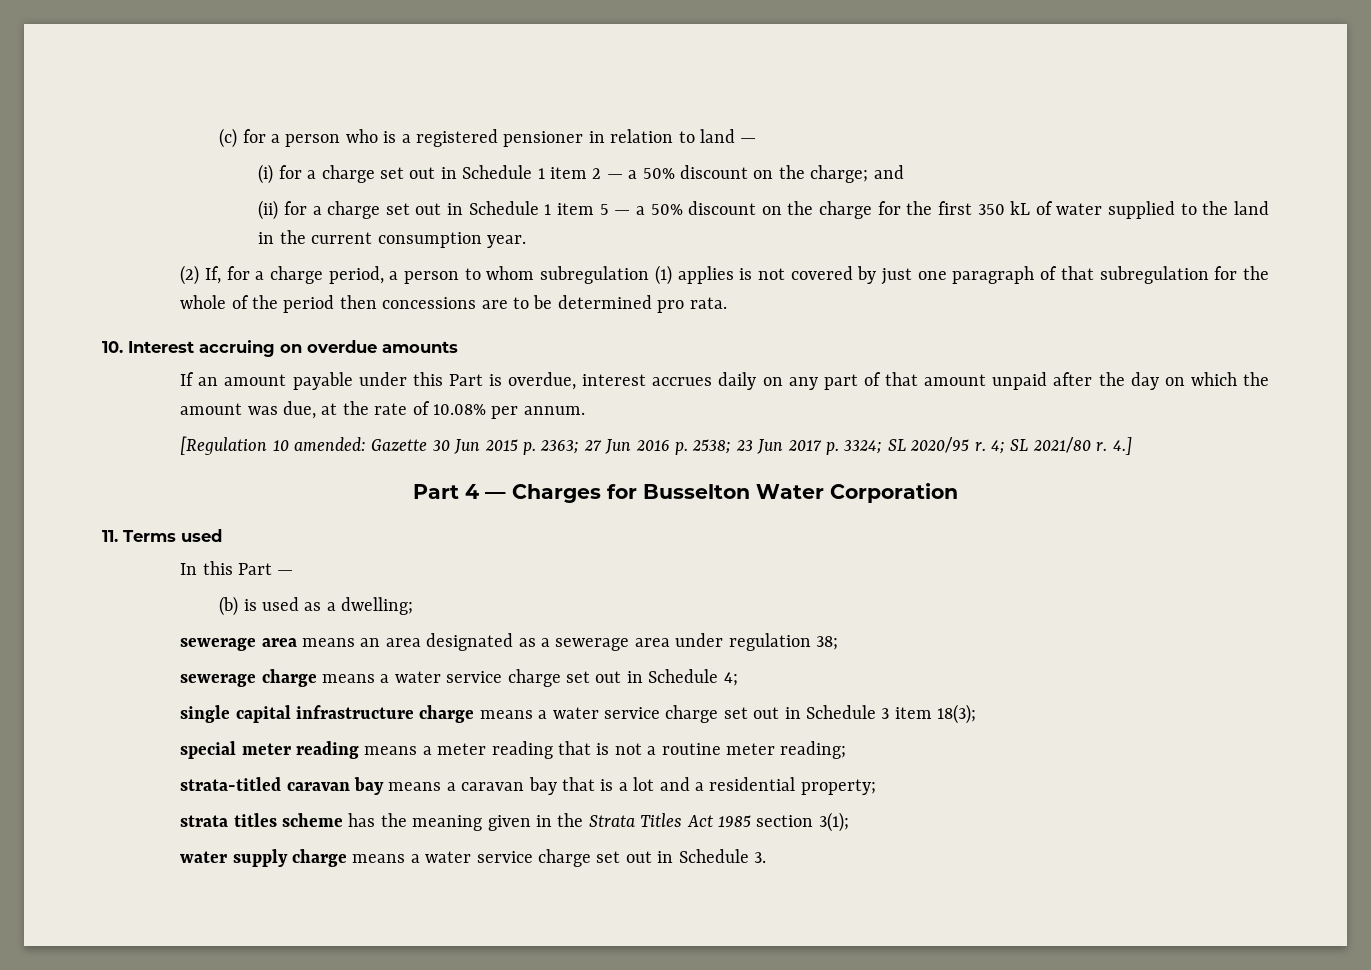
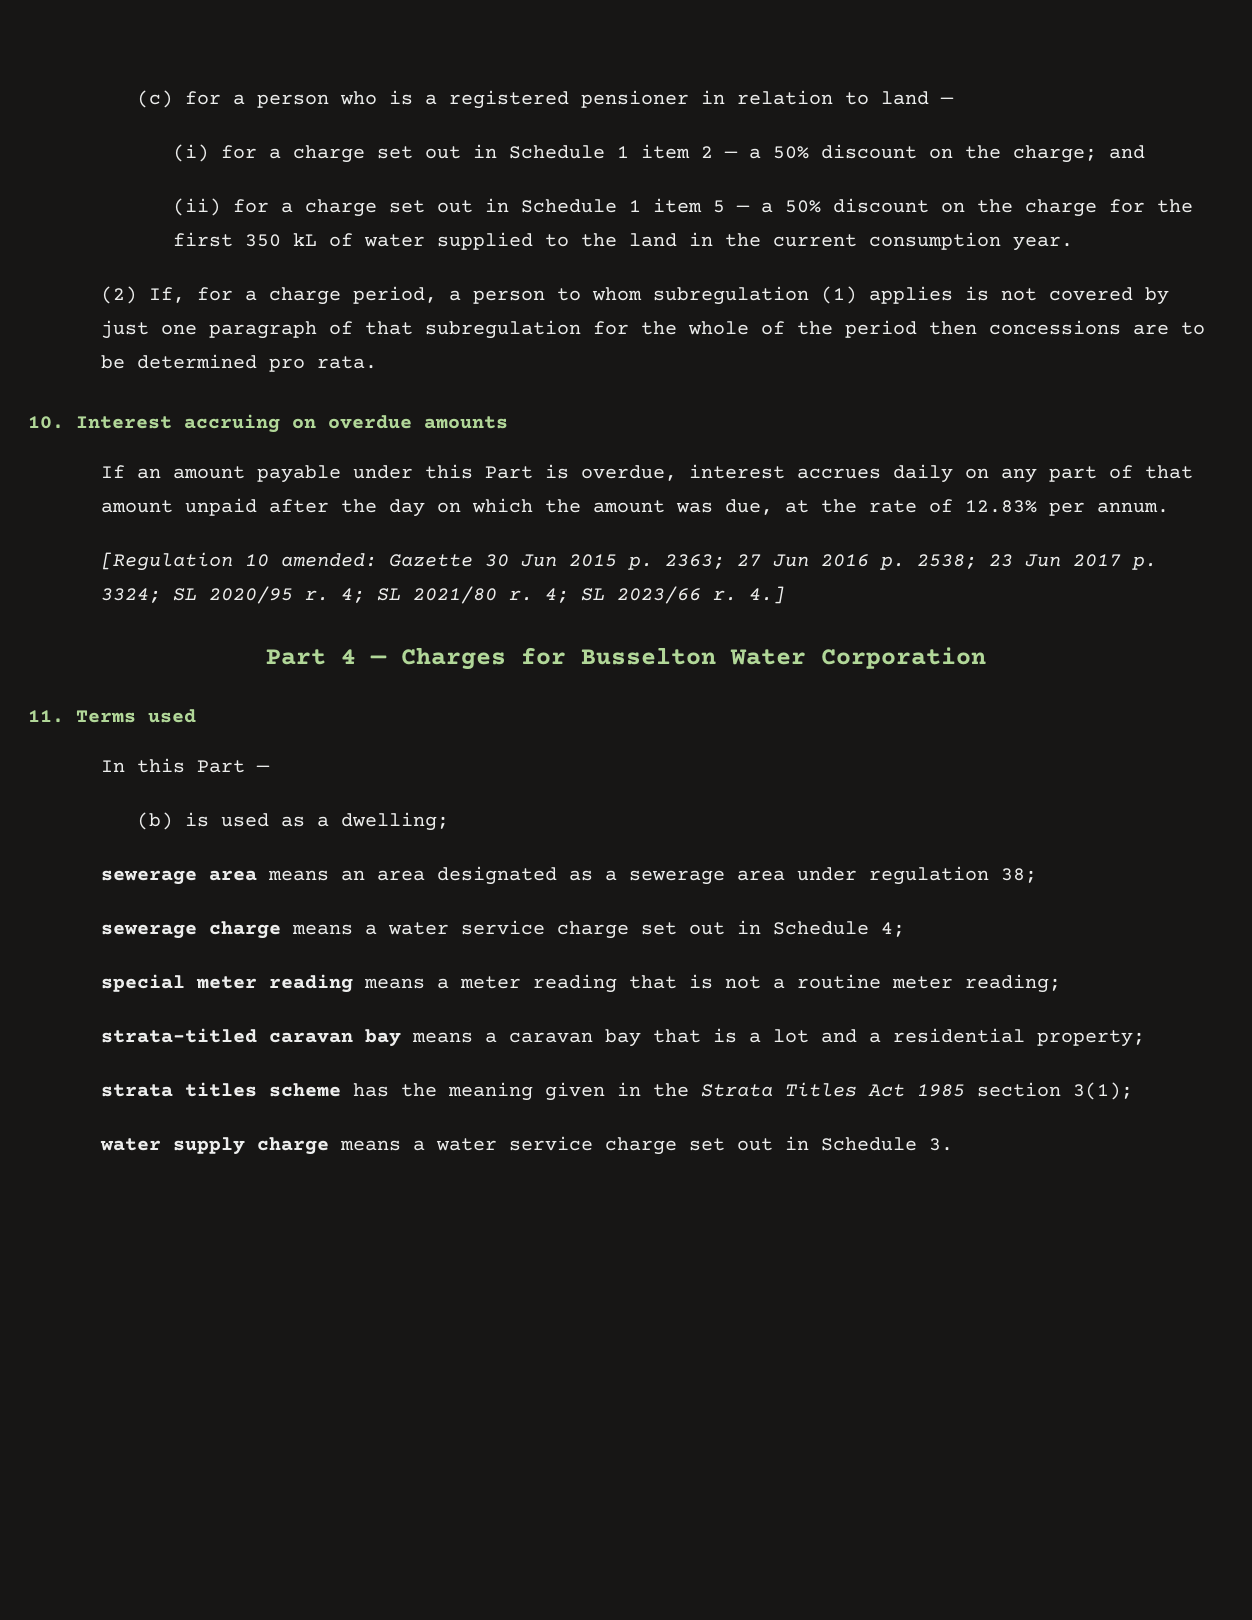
[432,404,486,415] 10.08% -> [964,500,1037,513] 12.83%
(1108, 446) none -> [544,586,737,604] 4; SL 2023/66 r.
[180,704,977,724] // single capital infrastructure charge means a water service charge set out in Schedule 3 item 18(3); -> (905, 929) none

